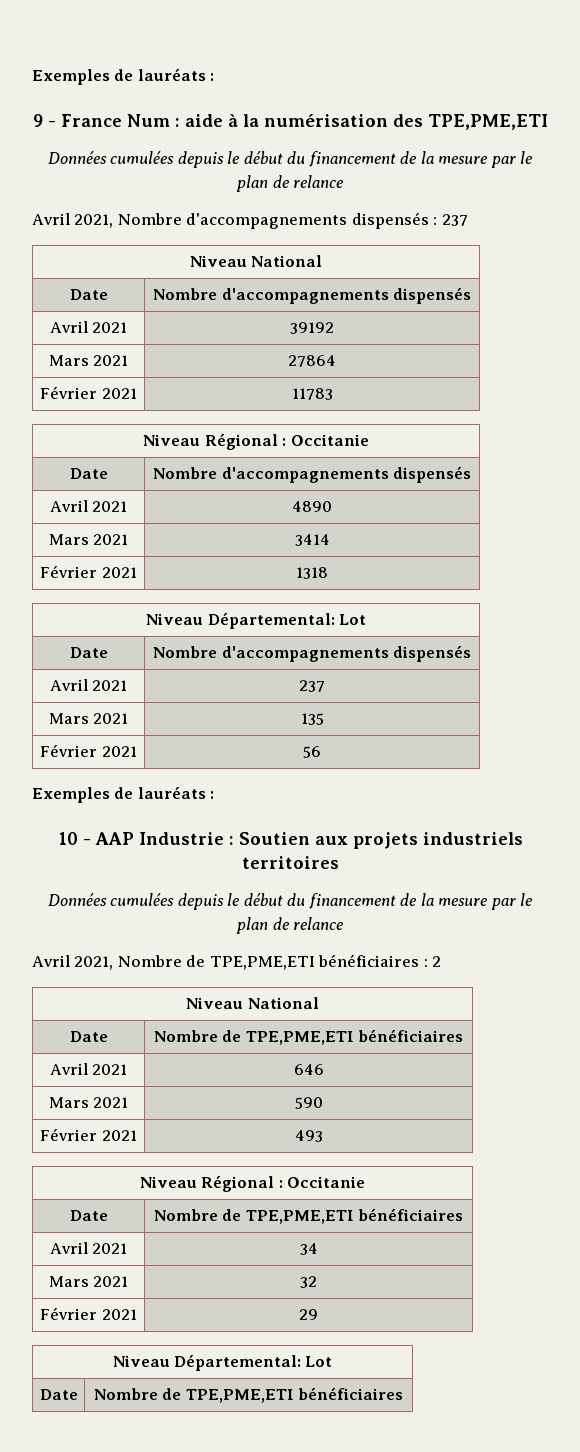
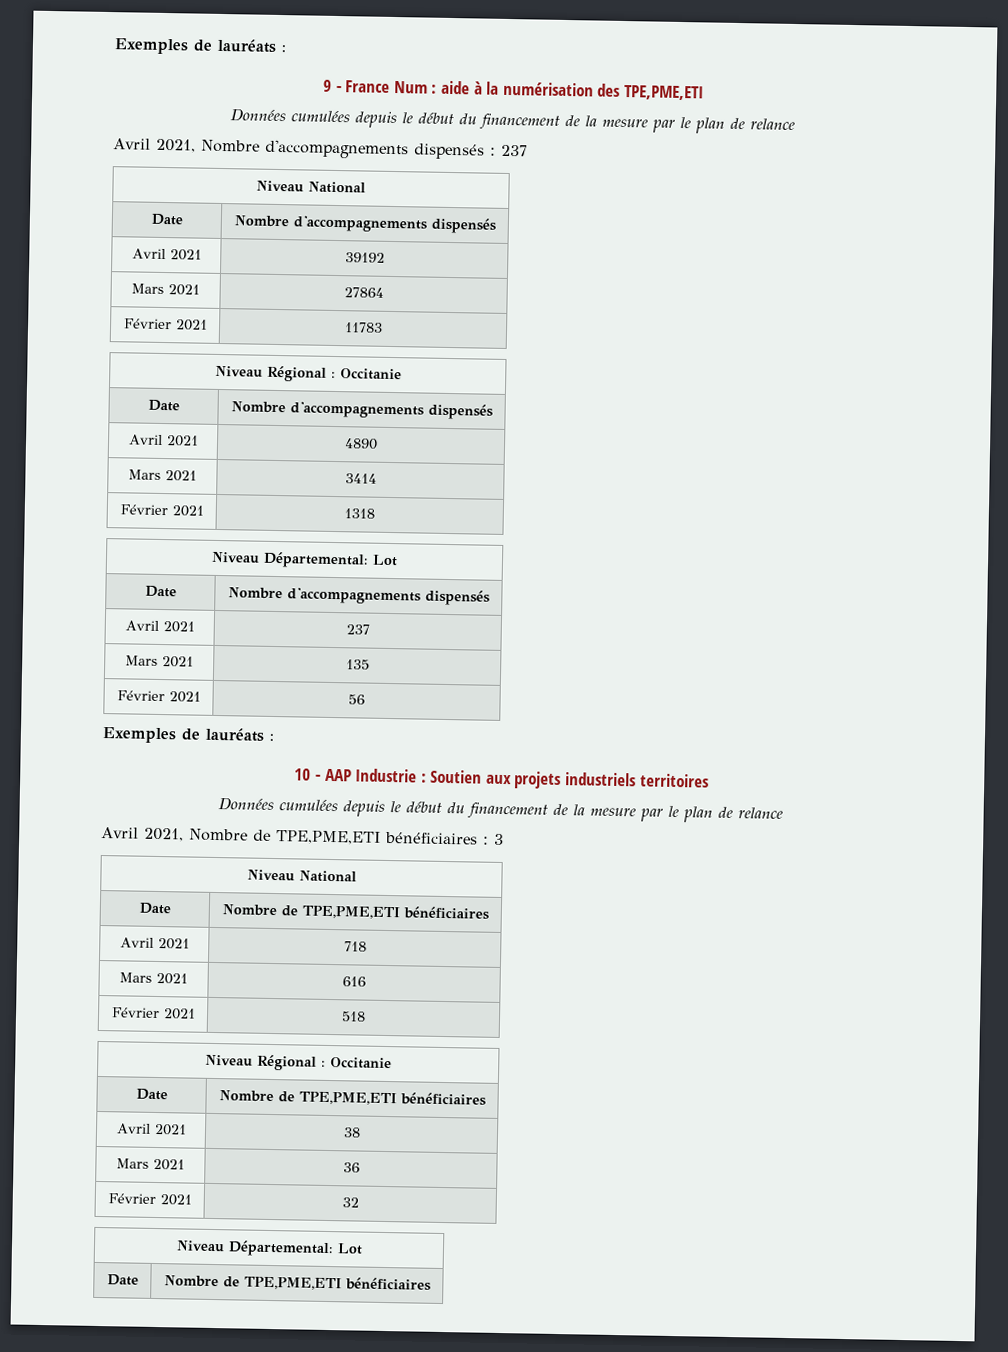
[432,956,442,967] 2 -> [493,833,504,846] 3
[293,1064,324,1075] [48,1097,129,1108] [294,1097,323,1109] [40,1128,137,1141] [294,1130,323,1142] 646 // Mars 2021 | 590 // Février 2021 | 493 -> [343,941,367,952] [119,972,188,985] [342,976,366,987] [110,1007,196,1020] [341,1011,366,1022] 718 // Mars 2021 | 616 // Février 2021 | 518
[299,1243,318,1255] [48,1276,129,1287] [299,1276,317,1288] [40,1307,137,1320] [298,1309,318,1320] 34 // Mars 2021 | 32 // Février 2021 | 29 -> [342,1127,361,1138] [116,1158,185,1171] [342,1162,360,1173] [107,1193,192,1206] [341,1197,359,1208] 38 // Mars 2021 | 36 // Février 2021 | 32

